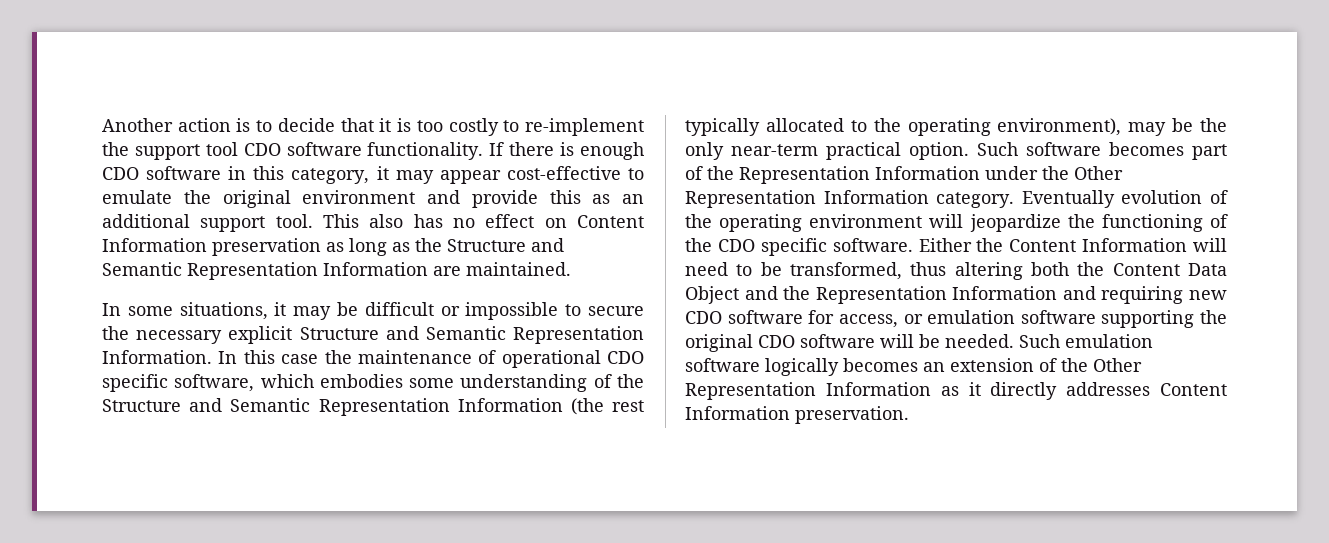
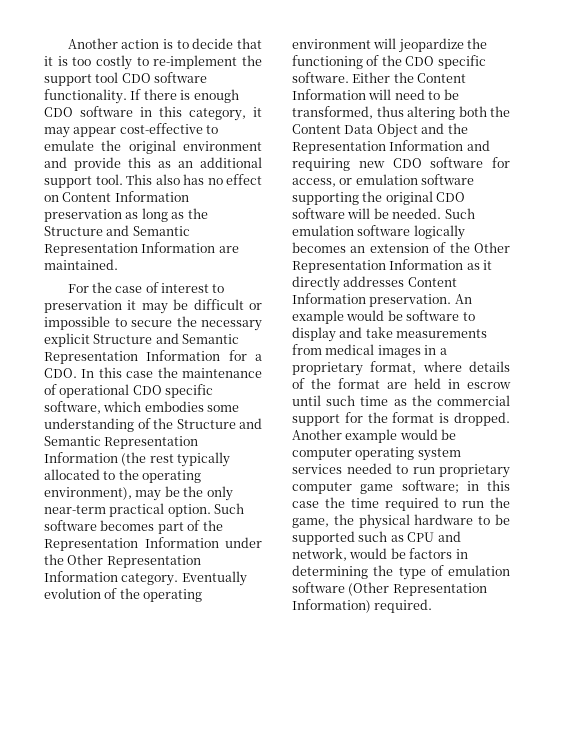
[102,302,268,320] In some situations, -> [67,282,225,293] [44,300,122,313] For the case of interest to preservation
[102,350,212,364] Information. -> [146,350,262,361] [44,368,77,378] Information for a CDO.
(909, 415) none -> [454,294,472,304] [292,310,475,324] [292,327,488,342] [292,344,447,358] [292,361,510,376] [292,378,511,389] [292,395,510,406] [292,412,510,426] [292,429,457,443] [292,447,461,461] [292,463,510,478] [292,480,510,494] [292,497,510,511] [292,514,510,529] [292,531,461,545] [292,548,468,561] [292,565,510,580] [292,582,487,596] [292,599,433,613] An example would be software to display and take measurements from medical images in a proprietary format, where details of the format are held in escrow until such time as the commercial support for the format is dropped. Another example would be computer operating system services needed to run proprietary computer game software; in this case the time required to run the game, the physical hardware to be supported such as CPU and network, would be factors in determining the type of emulation software (Other Representation Information) required.

